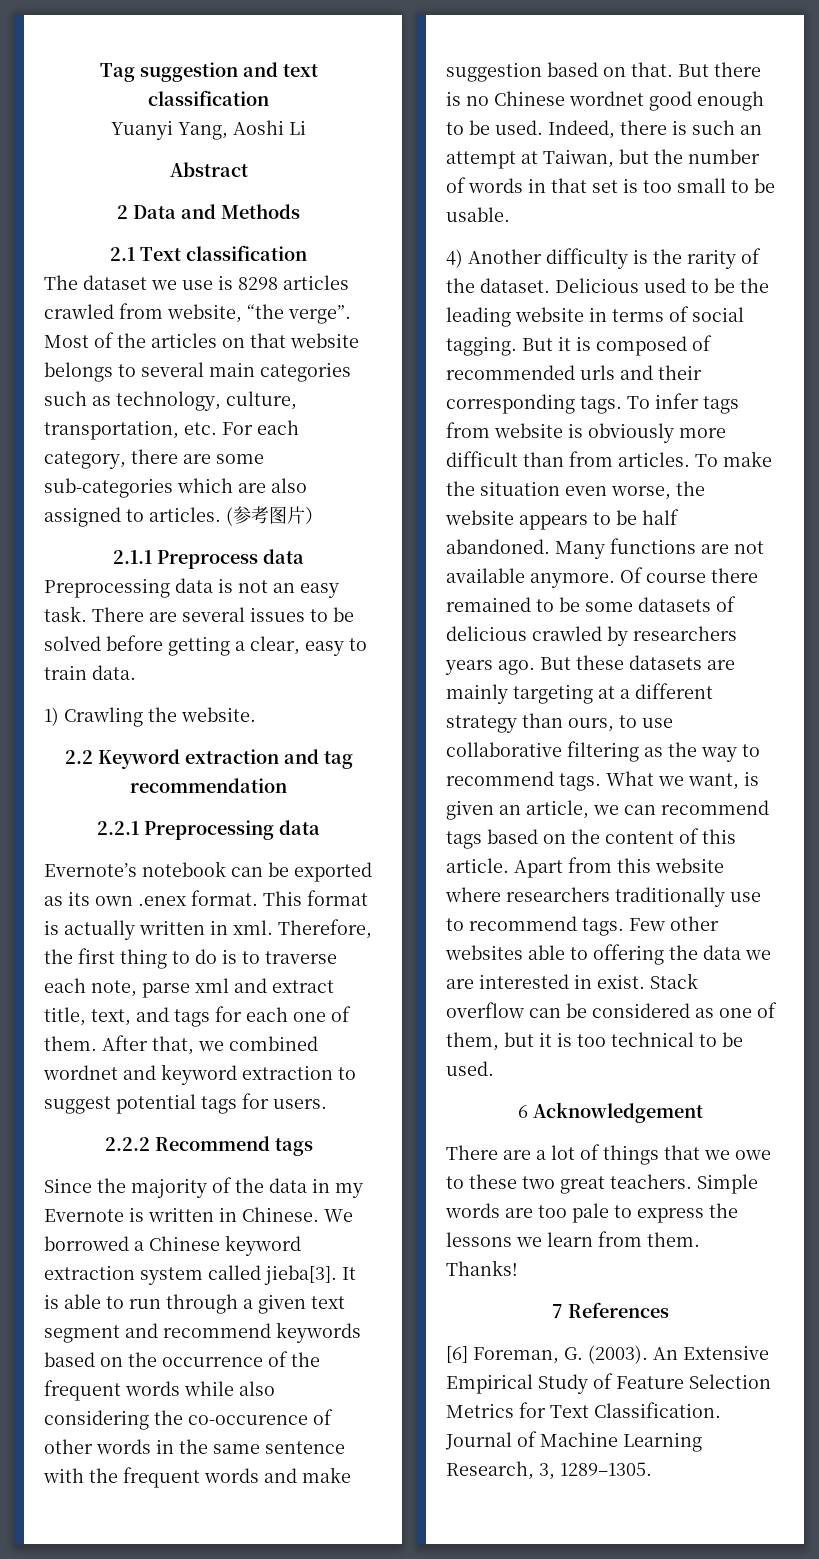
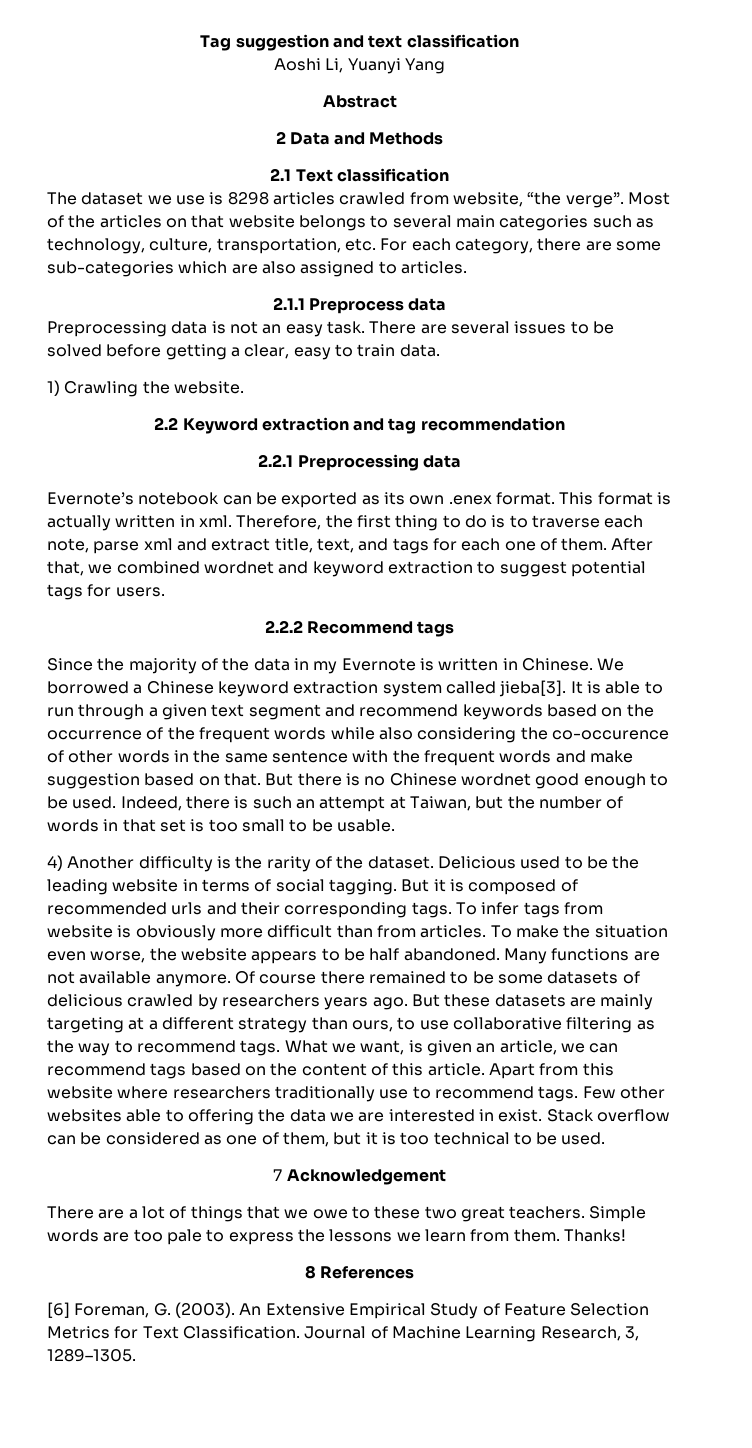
[111,120,306,140] Yuanyi Yang, Aoshi Li -> [274,58,445,74] Aoshi Li, Yuanyi Yang
[226,506,323,526] (参考图片） -> (467, 267) none
[518,1105,528,1118] 6 -> [273,1169,283,1181] 7
[552,1304,563,1318] 7 -> [304,1265,316,1279] 8

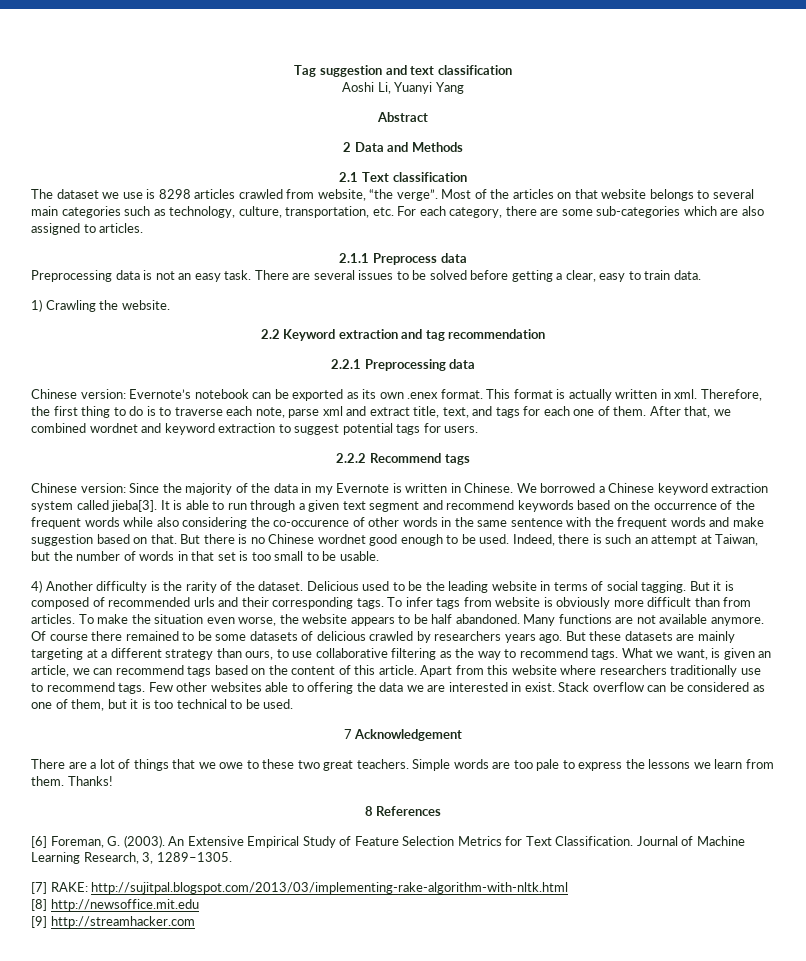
(461, 461) none -> [31,389,126,399] Chinese version:
(455, 629) none -> [31,483,126,493] Chinese version:
(136, 1355) none -> [31,882,569,894] [31,899,199,911] [31,916,195,928] // [7] RAKE: http://sujitpal.blogspot.com/2013/03/implementing-rake-algorithm-with-nltk.html // [8] http://newsoffice.mit.edu // [9] http://streamhacker.com

